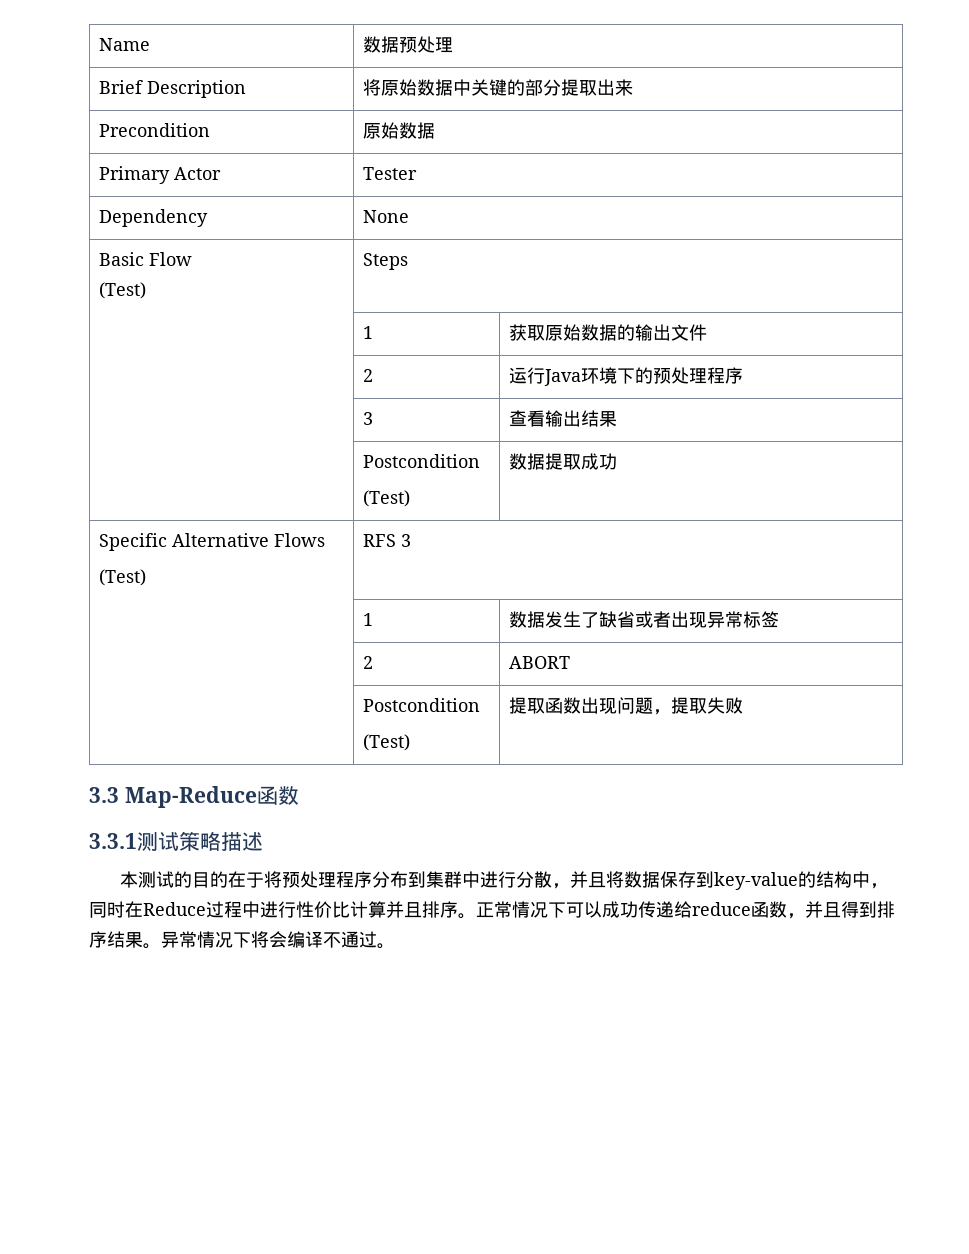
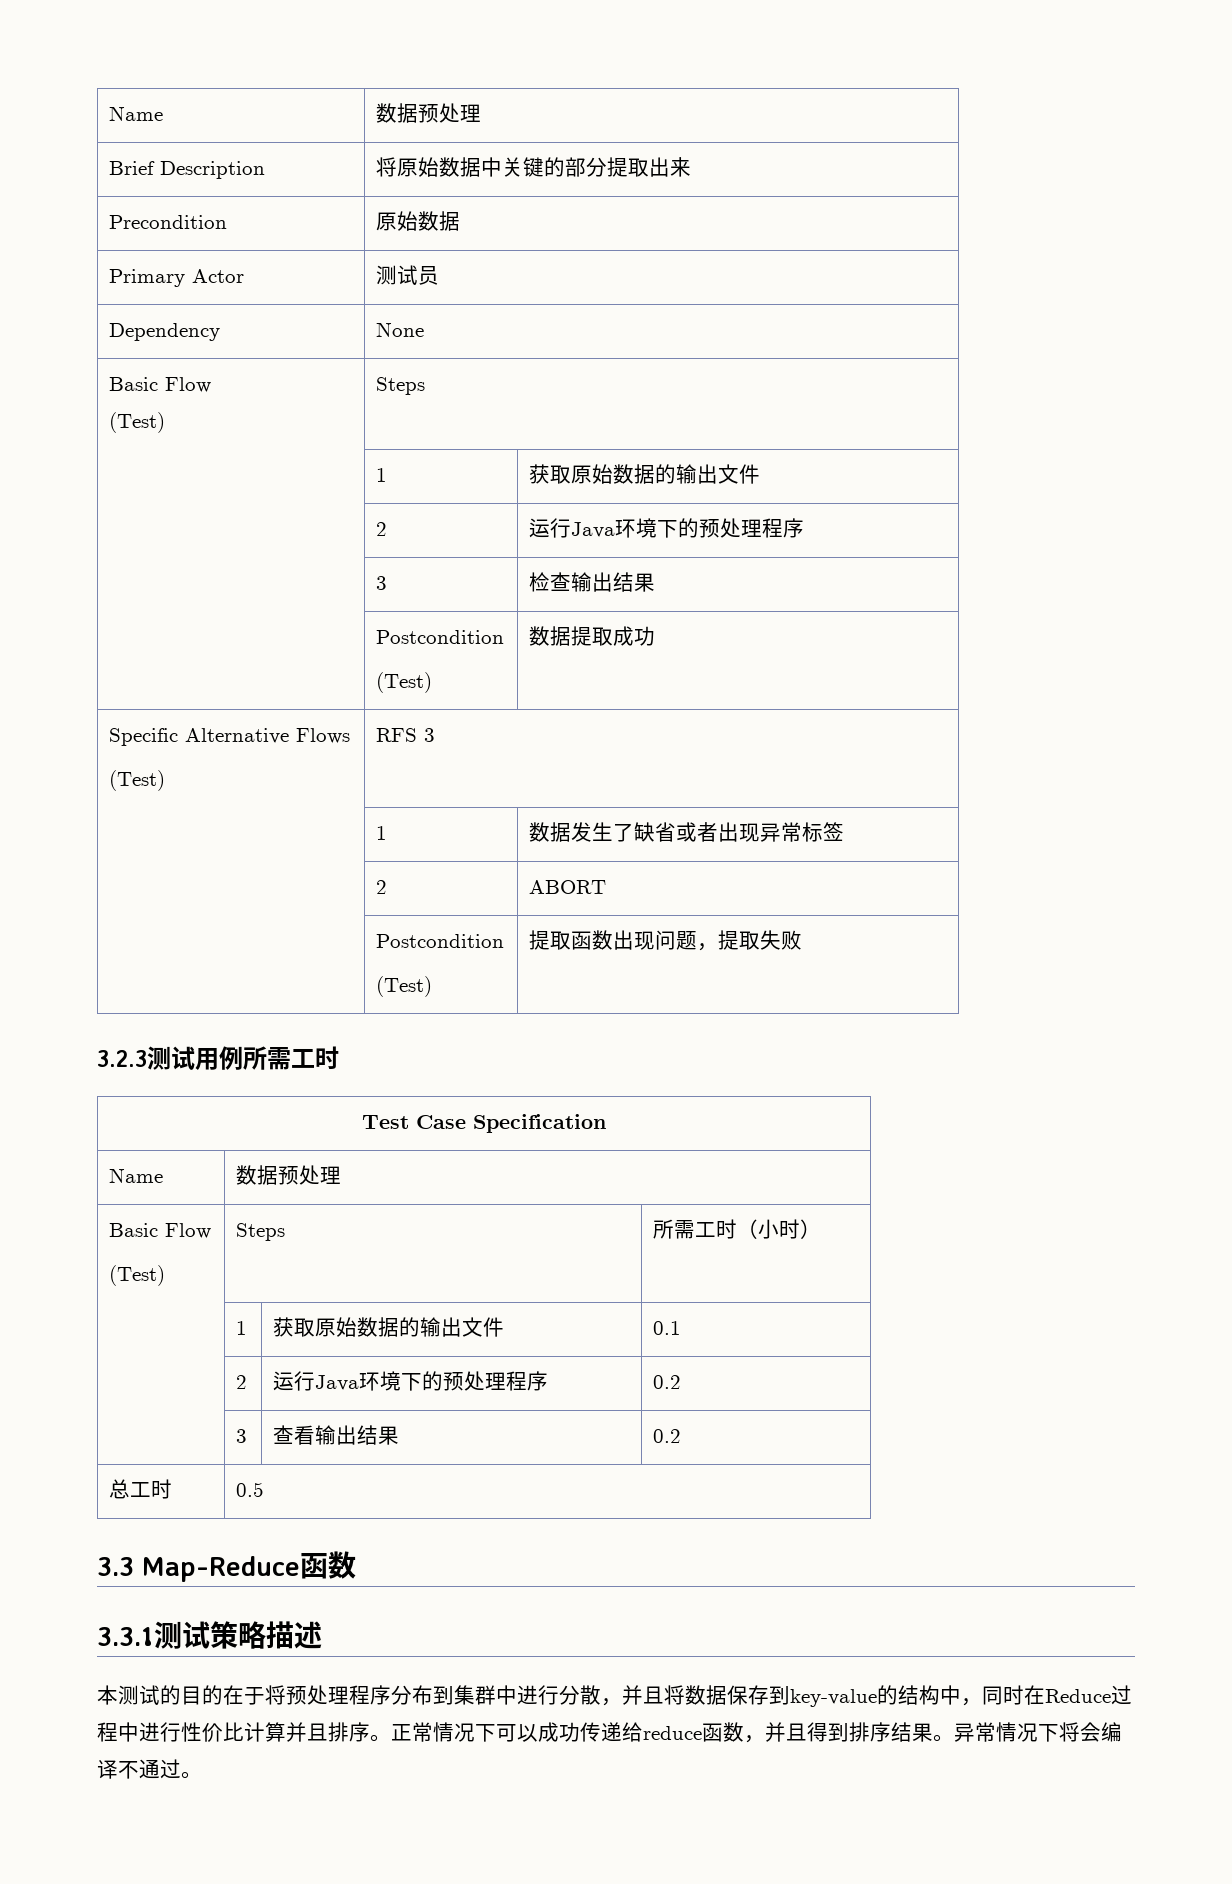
[362,167,417,180] Tester -> [376,265,440,285] 测试员
[508,410,545,427] 查看 -> [529,572,572,592] 检查
(743, 705) none -> [97,1046,339,1070] [362,1114,606,1133] [109,1168,164,1183] [236,1165,342,1185] [109,1223,212,1239] [109,1265,166,1286] [236,1223,286,1241] [653,1219,822,1239] [236,1321,248,1335] [273,1317,505,1337] [653,1321,682,1335] [236,1375,248,1389] [273,1371,549,1391] [653,1375,682,1389] [236,1429,248,1443] [273,1425,400,1445] [653,1429,682,1443] [109,1479,173,1499] [236,1482,265,1497] // 3.2.3测试用例所需工时 // Test Case Specification // Name | 数据预处理 // Basic Flow // (Test) | Steps | 所需工时（小时） // | 1 | 获取原始数据的输出文件 | 0.1 // | 2 | 运行Java环境下的预处理程序 | 0.2 // | 3 | 查看输出结果 | 0.2 // 总工时 | 0.5

